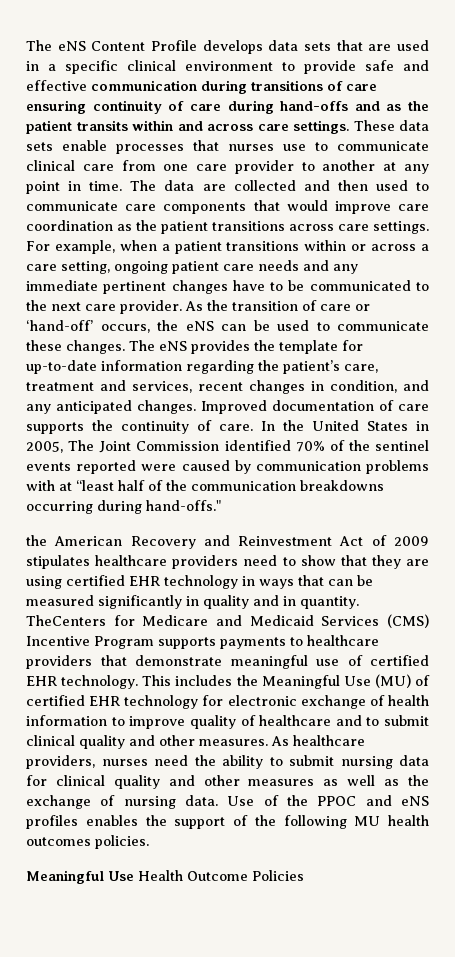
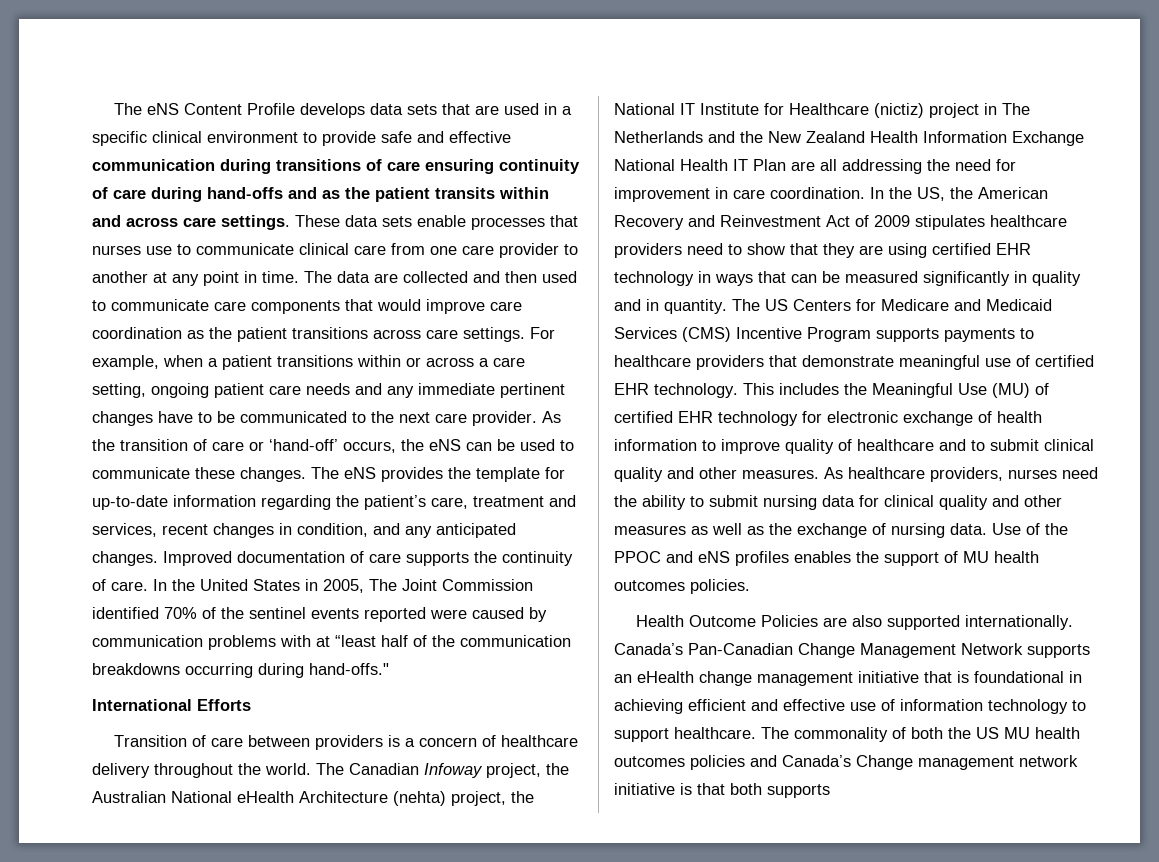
(221, 505) none -> [92,699,251,711] [114,735,579,750] [92,763,569,778] [92,791,534,806] [614,103,1030,118] [614,131,1084,146] [614,159,1016,174] [614,187,945,202] International Efforts // Transition of care between providers is a concern of healthcare delivery throughout the world. The Canadian Infoway project, the Australian National eHealth Architecture (nehta) project, the National IT Institute for Healthcare (nictiz) project in The Netherlands and the New Zealand Health Information Exchange National Health IT Plan are all addressing the need for improvement in care coordination. In the US,
[26,615,106,626] TheCenters -> [732,299,851,311] The US Centers
[254,815,347,829] the following -> (958, 557) none
[26,870,134,884] Meaningful Use -> (750, 586) none
(304, 875) none -> [823,615,1074,630] [614,643,1090,658] [614,671,1082,686] [614,699,1086,714] [614,727,1080,742] [614,755,1078,770] [614,783,830,798] are also supported internationally. Canada’s Pan-Canadian Change Management Network supports an eHealth change management initiative that is foundational in achieving efficient and effective use of information technology to support healthcare. The commonality of both the US MU health outcomes policies and Canada’s Change management network initiative is that both supports

